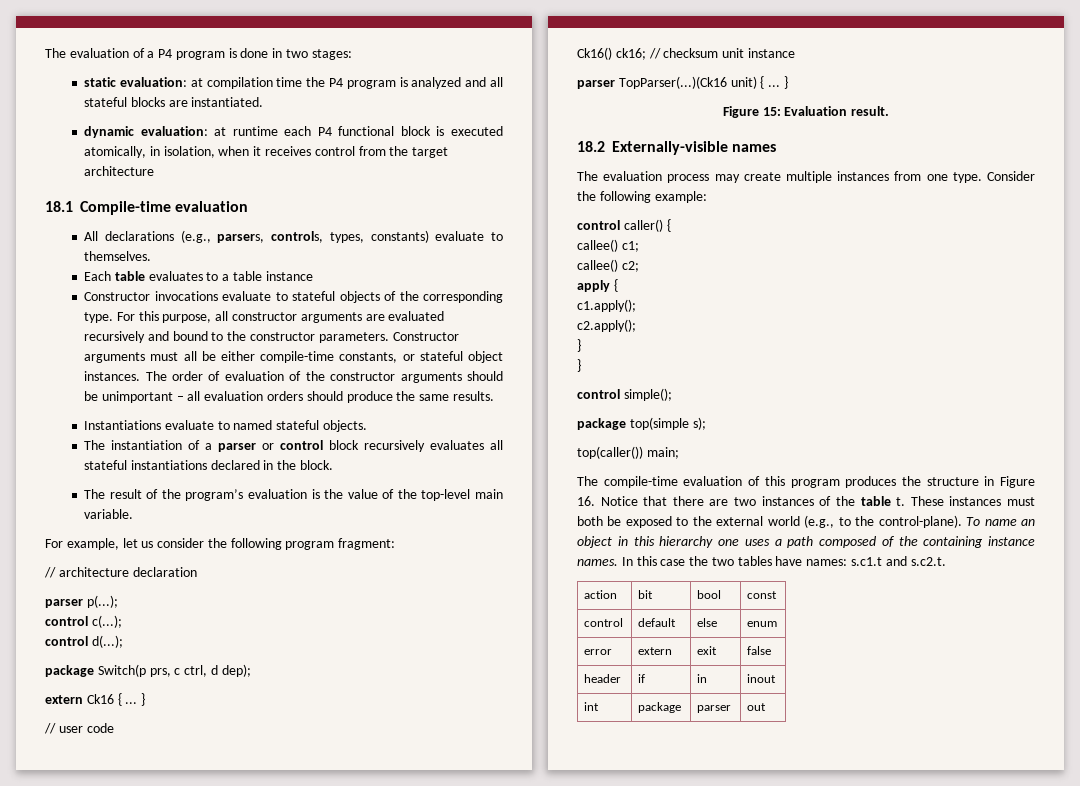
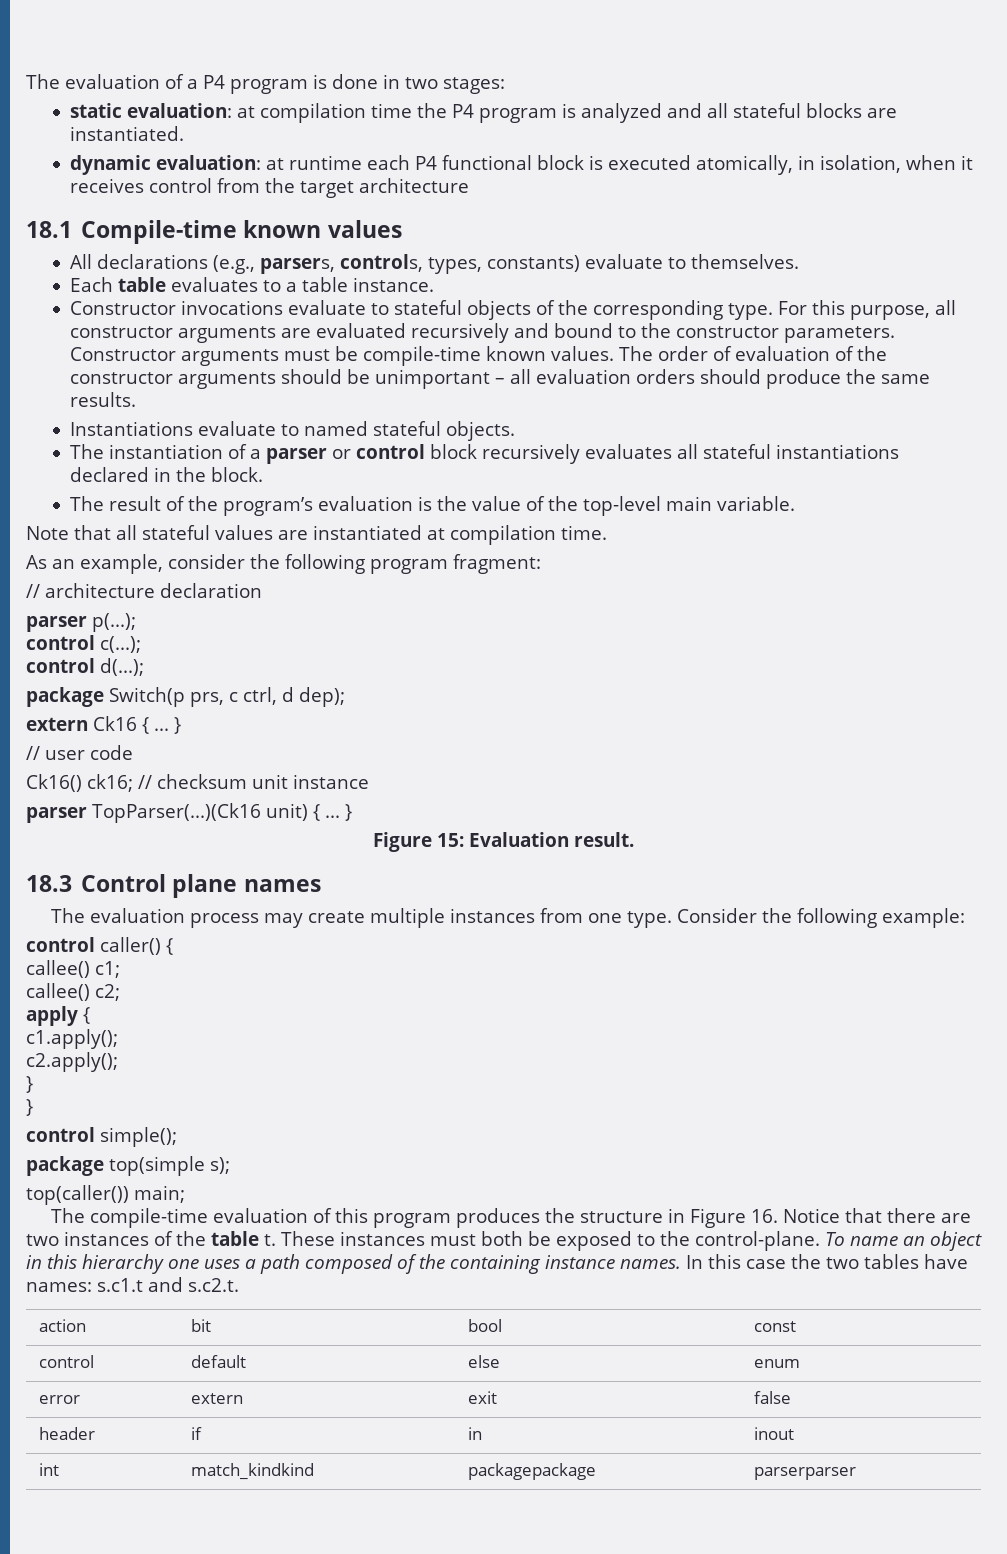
[175,201,249,212] evaluation -> [243,220,402,238] known values
[265,271,313,281] instance -> [353,277,435,292] instance.
[183,351,503,363] [84,371,141,381] all be either compile-time constants, or stateful object instances. -> [335,346,615,366] be compile-time known values.
[45,538,154,550] For example, let us -> [26,525,607,545] [26,554,163,574] Note that all stateful values are instantiated at compilation time. // As an example,
[577,141,728,155] 18.2 Externally-visible -> [26,874,238,898] 18.3 Control plane
[716,515,962,528] external world (e.g., to the control-plane). -> [695,1231,820,1251] control-plane.
[638,702,682,713] [697,705,732,713] [747,703,767,711] package | parser | out -> [190,1463,314,1480] [467,1463,596,1480] [753,1467,856,1480] match_kindkind | packagepackage | parserparser

